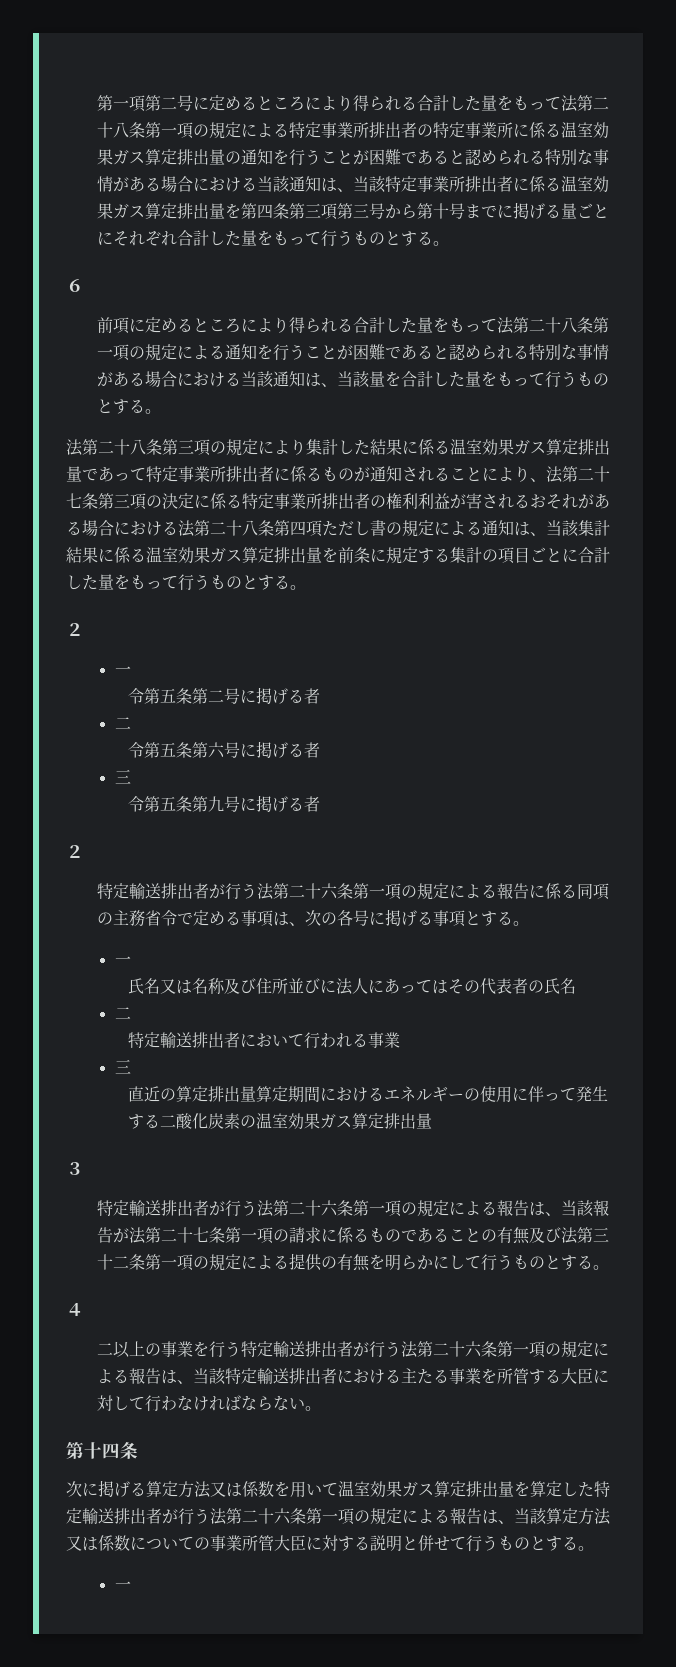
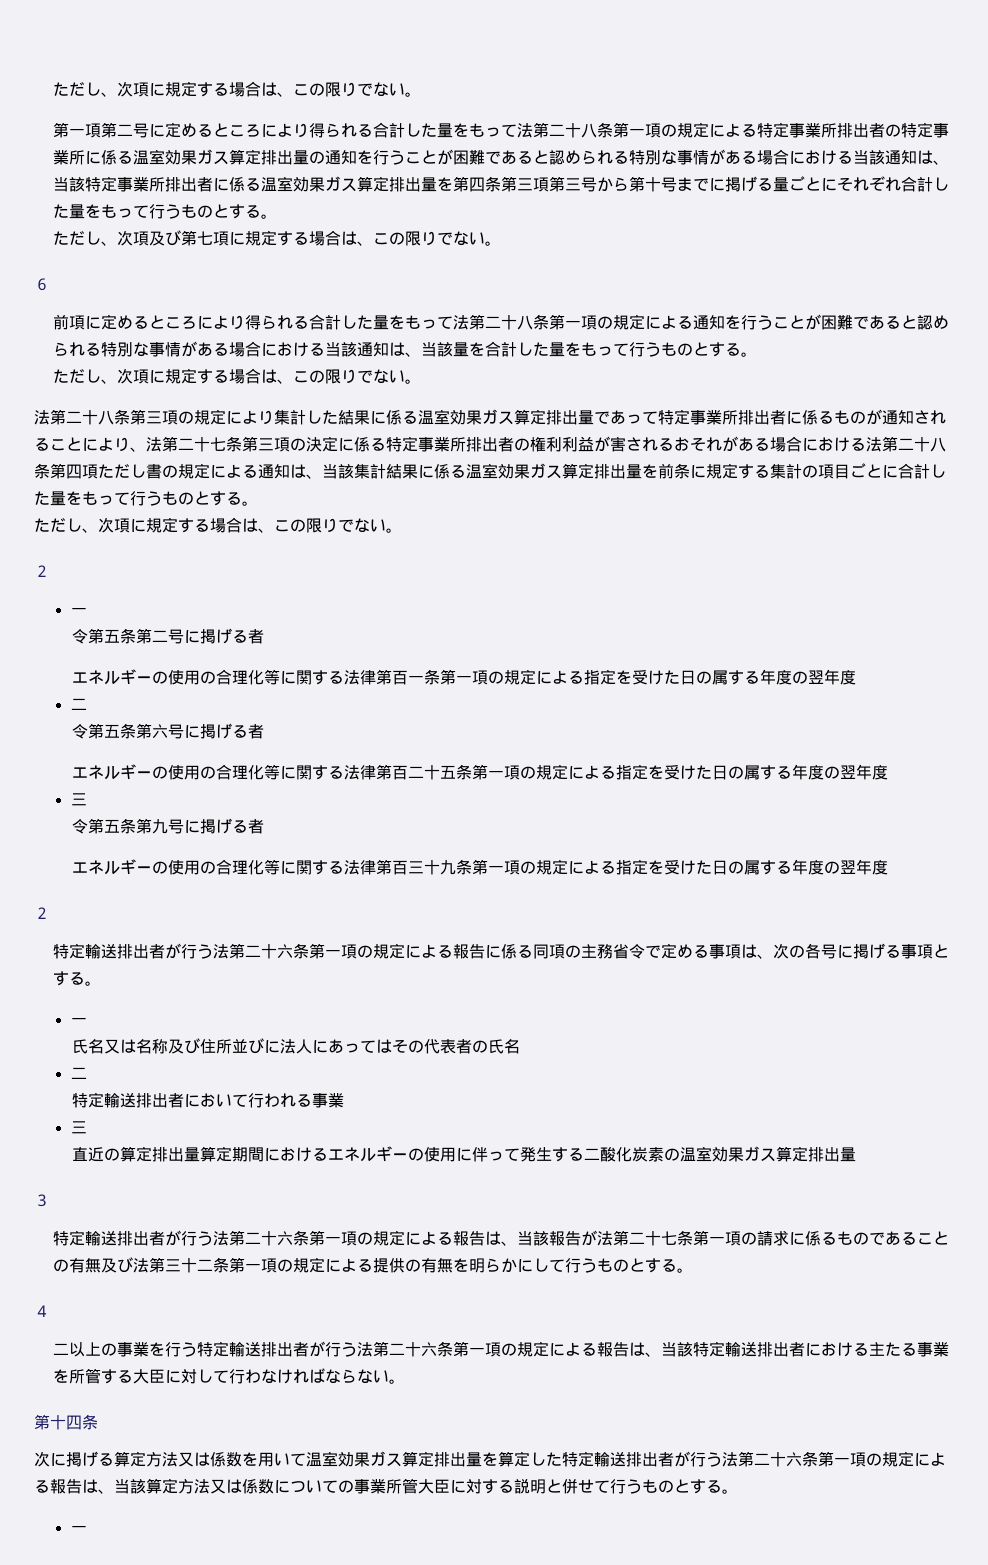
(97, 103) none -> [53,81,422,97] ただし、次項に規定する場合は、この限りでない。 //
(450, 243) none -> [53,230,502,246] // ただし、次項及び第七項に規定する場合は、この限りでない。
(162, 411) none -> [53,368,422,384] // ただし、次項に規定する場合は、この限りでない。
(306, 587) none -> [34,517,402,533] // ただし、次項に規定する場合は、この限りでない。
(321, 696) none -> [72,669,857,685] // エネルギーの使用の合理化等に関する法律第百一条第一項の規定による指定を受けた日の属する年度の翌年度
(321, 750) none -> [72,764,889,780] // エネルギーの使用の合理化等に関する法律第百二十五条第一項の規定による指定を受けた日の属する年度の翌年度
(321, 804) none -> [72,859,889,875] // エネルギーの使用の合理化等に関する法律第百三十九条第一項の規定による指定を受けた日の属する年度の翌年度

